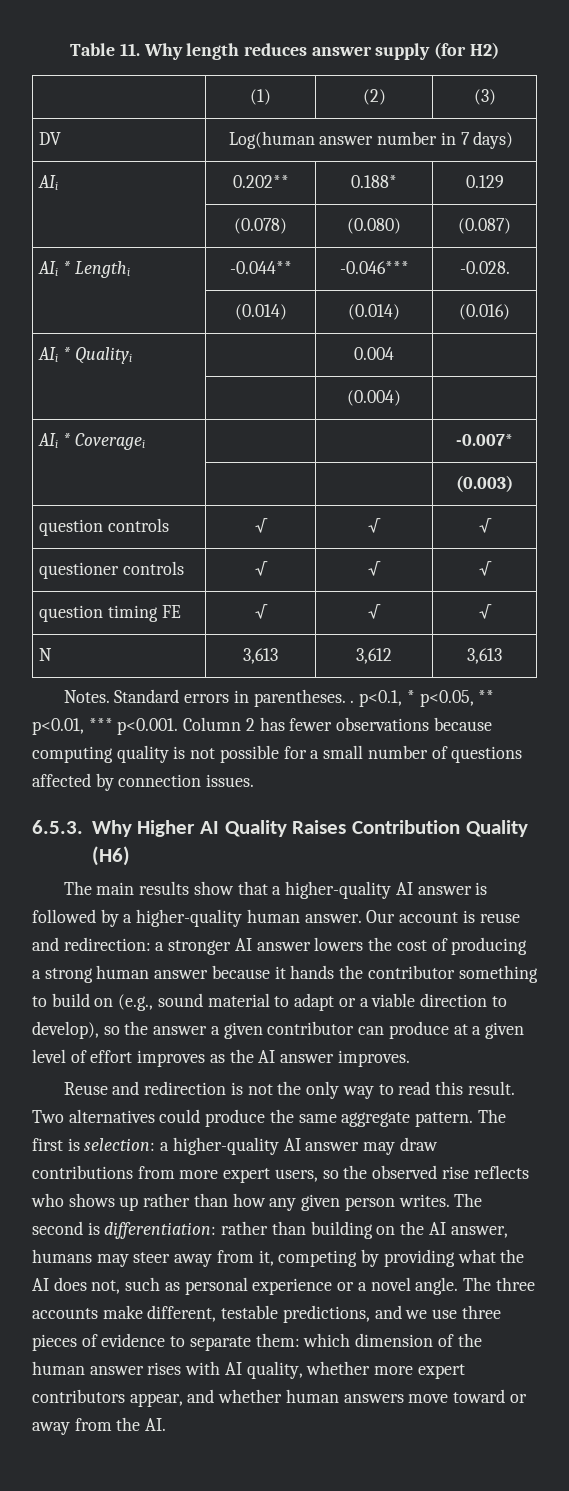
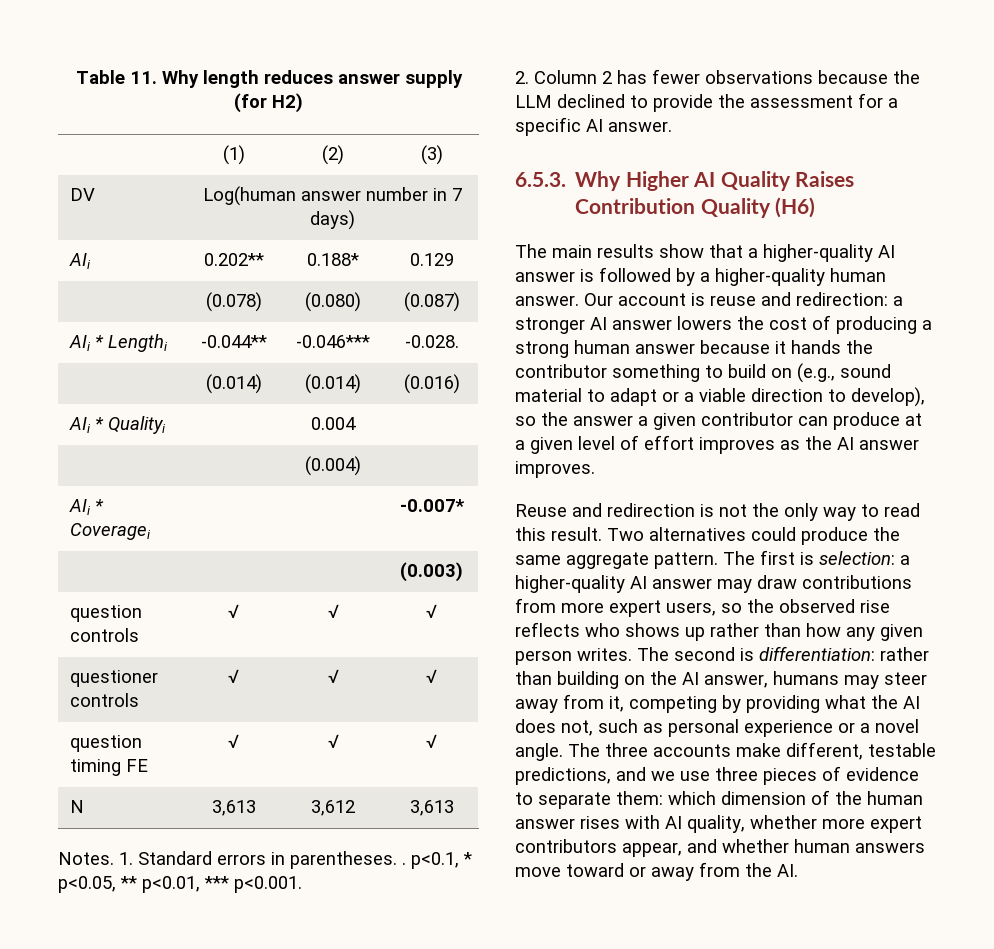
(110, 696) none -> [119,852,133,865] 1.
(179, 726) none -> [515,71,529,84] // 2.
[32,745,523,763] [32,773,255,791] computing quality is not possible for a small number of questions affected by connection issues. -> [893,70,920,84] [515,93,898,112] [515,117,672,136] the LLM declined to provide the assessment for a specific AI answer.

